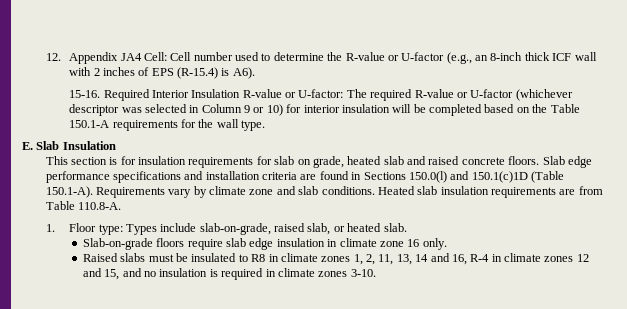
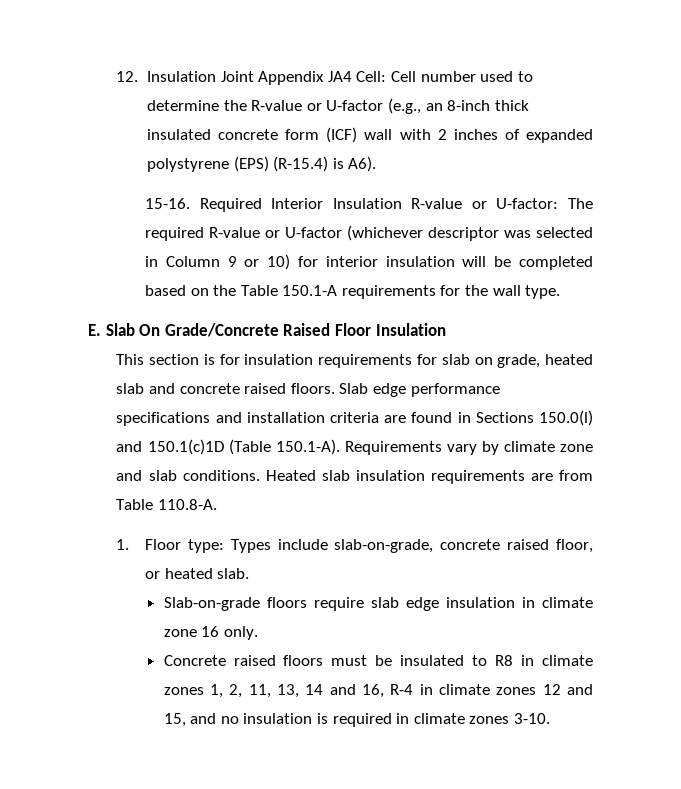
(61, 57) none -> [146,71,254,82] Insulation Joint
[552,53,572,61] ICF -> [146,127,358,143] insulated concrete form (ICF)
[151,68,174,76] EPS -> [525,129,593,143] [146,156,269,172] expanded polystyrene (EPS)
(60, 145) none -> [139,323,371,337] On Grade/Concrete Raised Floor
[428,156,505,165] raised concrete -> [179,383,287,394] concrete raised
[274,223,331,235] raised slab, -> [440,539,593,553] concrete raised floor,
[82,253,146,262] Raised slabs -> [163,655,324,666] Concrete raised floors

